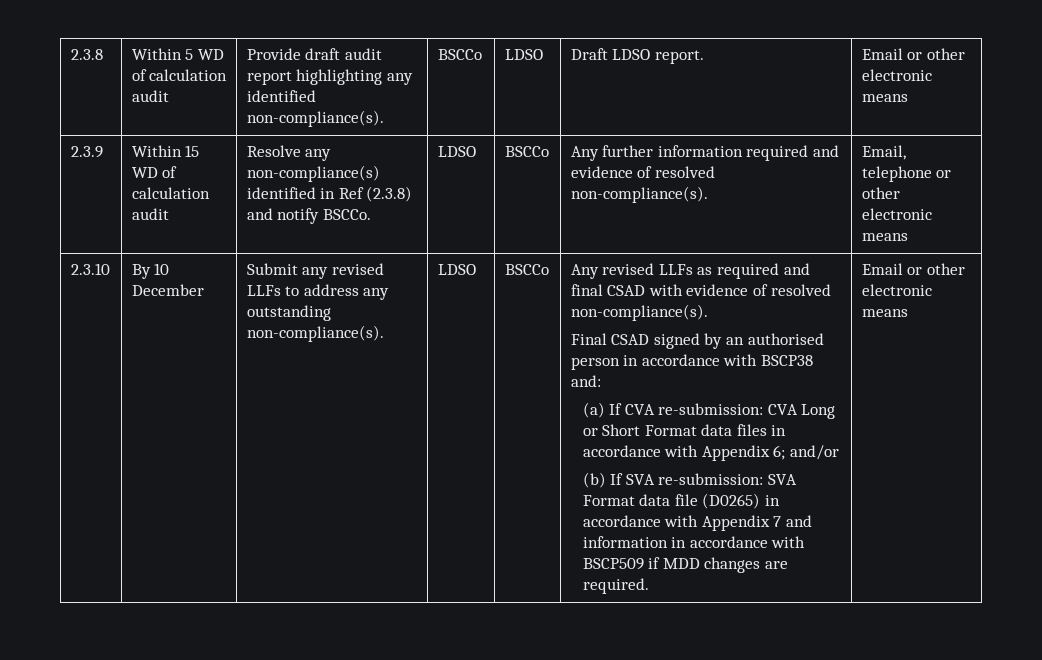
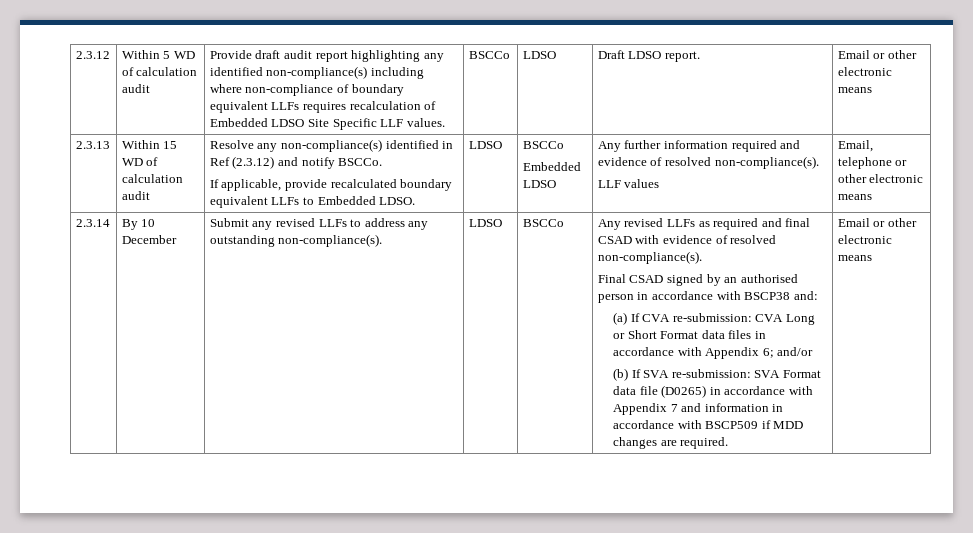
[70,49,103,60] 2.3.8 -> [75,51,110,59] 2.3.12
[246,110,384,127] non-compliance(s). -> [266,66,424,79] [209,84,404,96] [209,101,437,113] [209,118,445,130] non-compliance(s) including where non-compliance of boundary equivalent LLFs requires recalculation of Embedded LDSO Site Specific LLF values.
[70,146,103,158] 2.3.9 -> [75,141,110,149] 2.3.13
[366,186,413,202] (2.3.8) -> [232,156,275,169] (2.3.12)
[437,146,476,157] [504,146,549,157] | LDSO | BSCCo -> [209,179,453,191] [209,196,416,208] [468,141,502,149] [522,141,564,149] [522,162,581,171] [522,180,556,188] // If applicable, provide recalculated boundary equivalent LLFs to Embedded LDSO. | LDSO | BSCCo // Embedded LDSO
(708, 194) none -> [597,179,660,188] // LLF values
[70,263,110,275] 2.3.10 -> [75,219,110,227] 2.3.14

